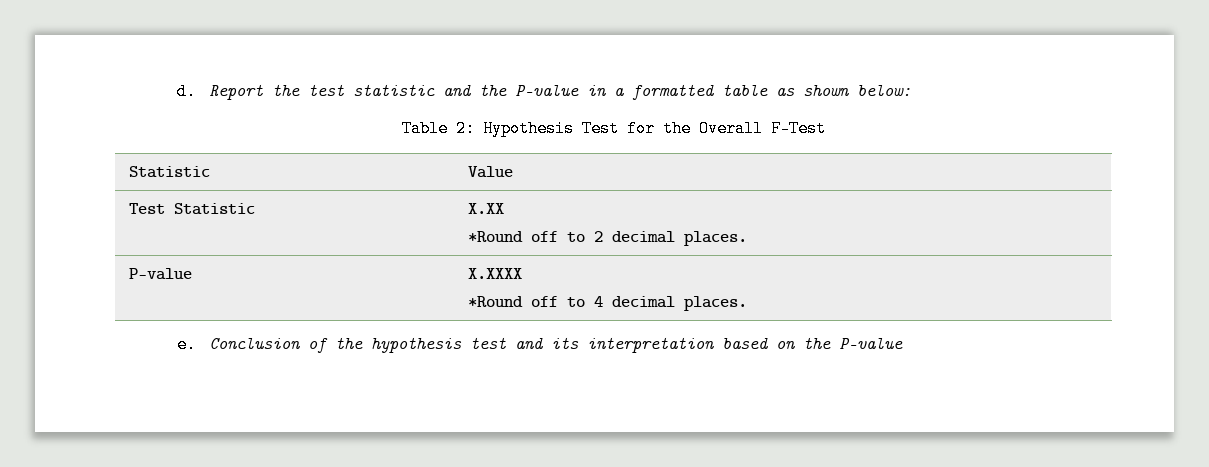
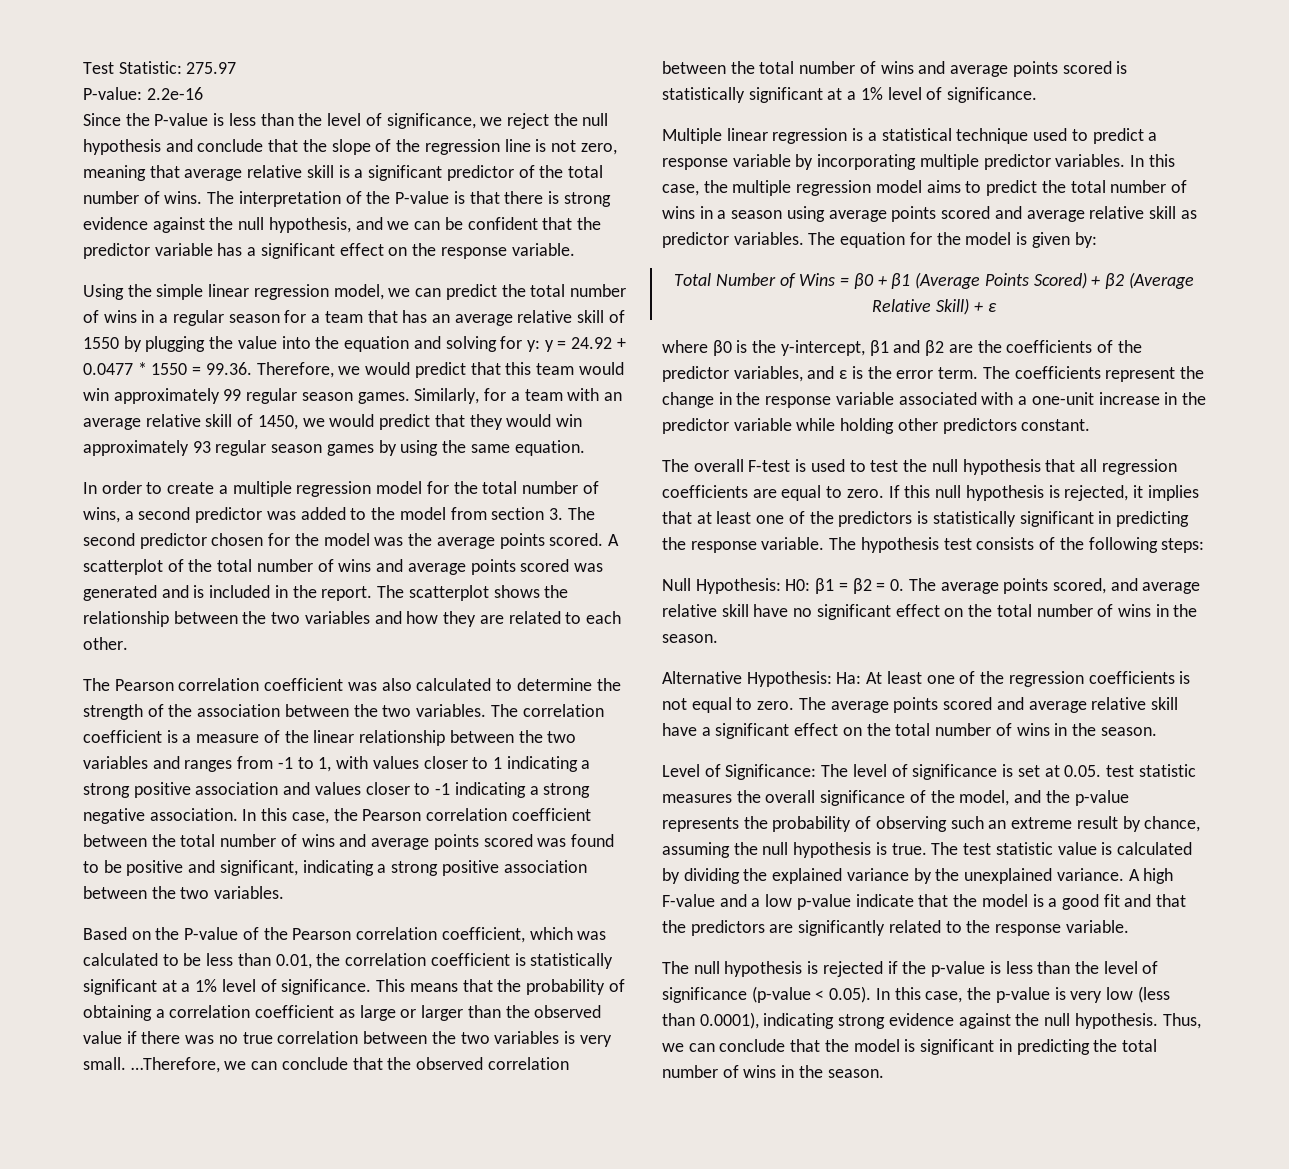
[177,83,911,100] [402,120,826,137] [128,166,210,178] [467,166,513,178] [128,203,255,215] [467,203,504,214] [467,231,747,246] [128,268,192,280] [467,268,522,279] [467,296,747,311] [177,336,903,353] d. Report the test statistic and the P-value in a formatted table as shown below: // Table 2: Hypothesis Test for the Overall F-Test // Statistic | Value // Test Statistic | X.XX // *Round off to 2 decimal places. // P-value | X.XXXX // *Round off to 4 decimal places. // e. Conclusion of the hypothesis test and its interpretation based on the P-value -> [83,61,237,74] [83,87,203,100] [83,113,609,129] [83,139,617,155] [83,165,603,181] [83,191,611,207] [83,217,601,233] [83,243,575,259] [83,284,626,300] [83,310,625,326] [83,336,626,352] [83,362,624,378] [83,388,622,404] [83,414,582,430] [83,440,585,456] [83,481,599,497] [83,507,595,523] [83,533,619,549] [83,559,603,575] [83,585,569,601] [83,611,621,627] [83,637,128,650] [83,678,621,691] [83,704,604,720] [83,730,577,746] [83,756,591,772] [83,782,591,798] [83,808,591,824] [83,834,614,850] [83,860,587,876] [83,886,285,899] [83,927,607,943] [83,953,614,969] [83,979,625,995] [83,1005,602,1021] [83,1031,612,1047] [83,1057,569,1073] [662,61,1128,77] [662,87,1038,103] [662,128,1158,144] [662,154,1175,170] [662,180,1187,196] [662,206,1197,222] [662,232,1097,248] [674,272,1194,289] [872,298,997,315] [662,340,1142,356] [662,366,1204,382] [662,392,1206,408] [662,418,1091,434] [662,459,1177,475] [662,485,1199,501] [662,511,1189,527] [662,537,1205,553] [662,578,1201,594] [662,604,1198,620] [662,634,718,643] [662,671,1191,687] [662,697,1178,713] [662,723,1157,739] [662,764,1196,780] [662,790,1129,806] [662,816,1201,832] [662,842,1192,858] [662,868,1174,884] [662,894,1187,910] [662,920,1129,936] [662,961,1159,977] [662,986,1170,1003] [662,1012,1201,1029] [662,1039,1157,1055] [662,1065,884,1078] Test Statistic: 275.97 // P-value: 2.2e-16 // Since the P-value is less than the level of significance, we reject the null hypothesis and conclude that the slope of the regression line is not zero, meaning that average relative skill is a significant predictor of the total number of wins. The interpretation of the P-value is that there is strong evidence against the null hypothesis, and we can be confident that the predictor variable has a significant effect on the response variable. // Using the simple linear regression model, we can predict the total number of wins in a regular season for a team that has an average relative skill of 1550 by plugging the value into the equation and solving for y: y = 24.92 + 0.0477 * 1550 = 99.36. Therefore, we would predict that this team would win approximately 99 regular season games. Similarly, for a team with an average relative skill of 1450, we would predict that they would win approximately 93 regular season games by using the same equation. // In order to create a multiple regression model for the total number of wins, a second predictor was added to the model from section 3. The second predictor chosen for the model was the average points scored. A scatterplot of the total number of wins and average points scored was generated and is included in the report. The scatterplot shows the relationship between the two variables and how they are related to each other. // The Pearson correlation coefficient was also calculated to determine the strength of the association between the two variables. The correlation coefficient is a measure of the linear relationship between the two variables and ranges from -1 to 1, with values closer to 1 indicating a strong positive association and values closer to -1 indicating a strong negative association. In this case, the Pearson correlation coefficient between the total number of wins and average points scored was found to be positive and significant, indicating a strong positive association between the two variables. // Based on the P-value of the Pearson correlation coefficient, which was calculated to be less than 0.01, the correlation coefficient is statistically significant at a 1% level of significance. This means that the probability of obtaining a correlation coefficient as large or larger than the observed value if there was no true correlation between the two variables is very small. …Therefore, we can conclude that the observed correlation between the total number of wins and average points scored is statistically significant at a 1% level of significance. // Multiple linear regression is a statistical technique used to predict a response variable by incorporating multiple predictor variables. In this case, the multiple regression model aims to predict the total number of wins in a season using average points scored and average relative skill as predictor variables. The equation for the model is given by: // Total Number of Wins = β0 + β1 (Average Points Scored) + β2 (Average Relative Skill) + ε // where β0 is the y-intercept, β1 and β2 are the coefficients of the predictor variables, and ε is the error term. The coefficients represent the change in the response variable associated with a one-unit increase in the predictor variable while holding other predictors constant. // The overall F-test is used to test the null hypothesis that all regression coefficients are equal to zero. If this null hypothesis is rejected, it implies that at least one of the predictors is statistically significant in predicting the response variable. The hypothesis test consists of the following steps: // Null Hypothesis: H0: β1 = β2 = 0. The average points scored, and average relative skill have no significant effect on the total number of wins in the season. // Alternative Hypothesis: Ha: At least one of the regression coefficients is not equal to zero. The average points scored and average relative skill have a significant effect on the total number of wins in the season. // Level of Significance: The level of significance is set at 0.05. test statistic measures the overall significance of the model, and the p-value represents the probability of observing such an extreme result by chance, assuming the null hypothesis is true. The test statistic value is calculated by dividing the explained variance by the unexplained variance. A high F-value and a low p-value indicate that the model is a good fit and that the predictors are significantly related to the response variable. // The null hypothesis is rejected if the p-value is less than the level of significance (p-value < 0.05). In this case, the p-value is very low (less than 0.0001), indicating strong evidence against the null hypothesis. Thus, we can conclude that the model is significant in predicting the total number of wins in the season.

